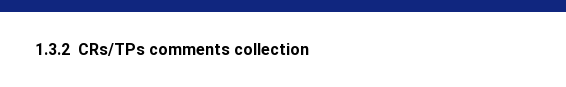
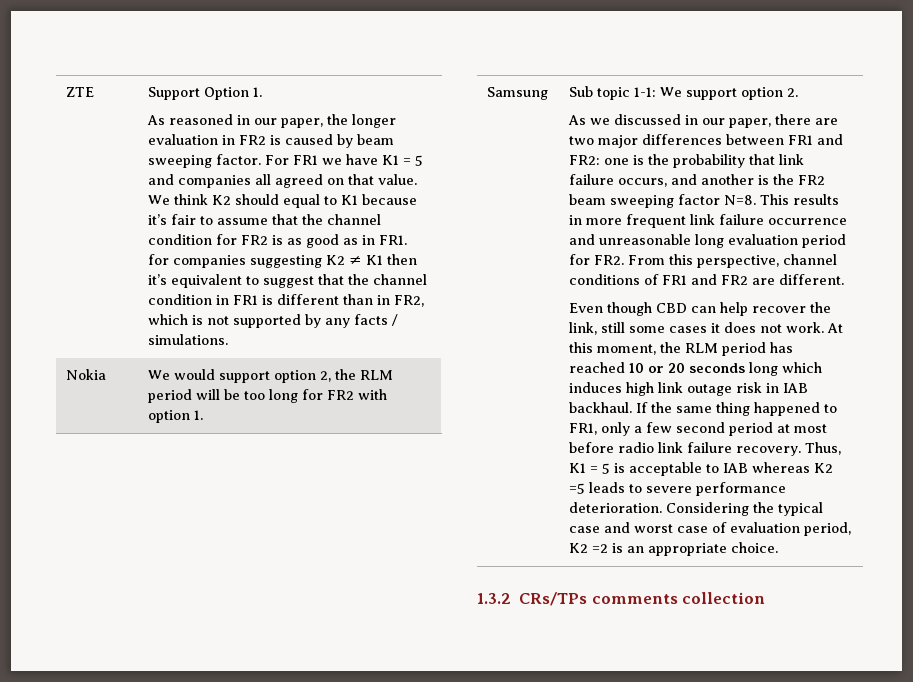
(35, 49) none -> [66,87,95,97] [148,87,263,100] [147,114,397,128] [148,134,395,148] [148,154,424,168] [148,174,418,188] [148,194,418,208] [148,214,382,225] [148,234,408,248] [148,254,418,268] [148,274,428,288] [148,294,425,307] [148,314,399,328] [148,334,229,345] [66,369,107,380] [148,369,394,383] [148,389,388,403] [148,410,204,423] [487,87,549,100] [569,86,799,100] [568,114,839,128] [569,134,844,148] [569,154,805,168] [569,174,826,187] [569,194,840,208] [569,214,848,228] [569,234,847,248] [569,254,838,268] [569,274,845,285] [569,302,832,316] [569,322,844,335] [569,342,794,356] [569,362,823,376] [569,382,809,396] [569,402,838,416] [569,422,828,436] [569,442,842,456] [569,462,834,476] [569,482,787,496] [569,502,824,516] [569,522,852,536] [569,542,779,556] ZTE | Support Option 1. // As reasoned in our paper, the longer evaluation in FR2 is caused by beam sweeping factor. For FR1 we have K1 = 5 and companies all agreed on that value. We think K2 should equal to K1 because it’s fair to assume that the channel condition for FR2 is as good as in FR1. for companies suggesting K2 ≠ K1 then it’s equivalent to suggest that the channel condition in FR1 is different than in FR2, which is not supported by any facts / simulations. // Nokia | We would support option 2, the RLM period will be too long for FR2 with option 1. // Samsung | Sub topic 1-1: We support option 2. // As we discussed in our paper, there are two major differences between FR1 and FR2: one is the probability that link failure occurs, and another is the FR2 beam sweeping factor N=8. This results in more frequent link failure occurrence and unreasonable long evaluation period for FR2. From this perspective, channel conditions of FR1 and FR2 are different. // Even though CBD can help recover the link, still some cases it does not work. At this moment, the RLM period has reached 10 or 20 seconds long which induces high link outage risk in IAB backhaul. If the same thing happened to FR1, only a few second period at most before radio link failure recovery. Thus, K1 = 5 is acceptable to IAB whereas K2 =5 leads to severe performance deterioration. Considering the typical case and worst case of evaluation period, K2 =2 is an appropriate choice. //

